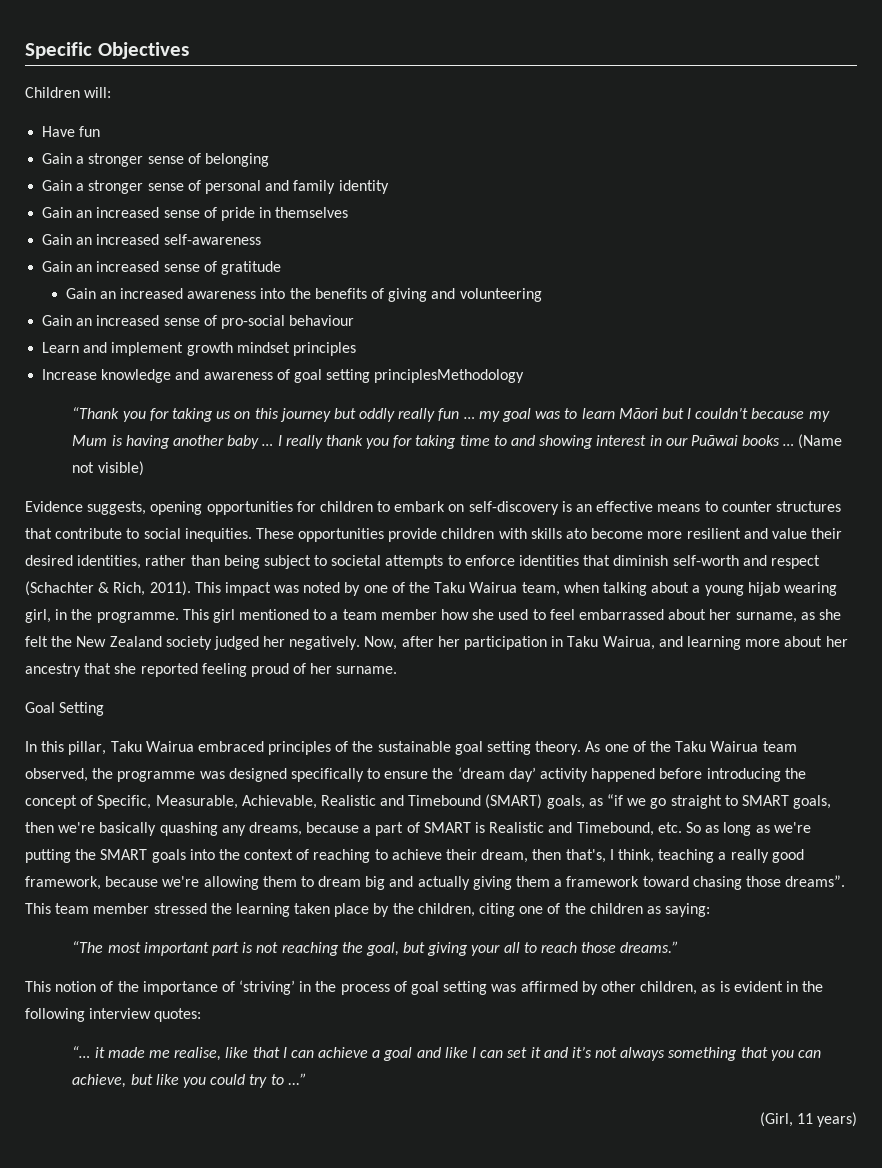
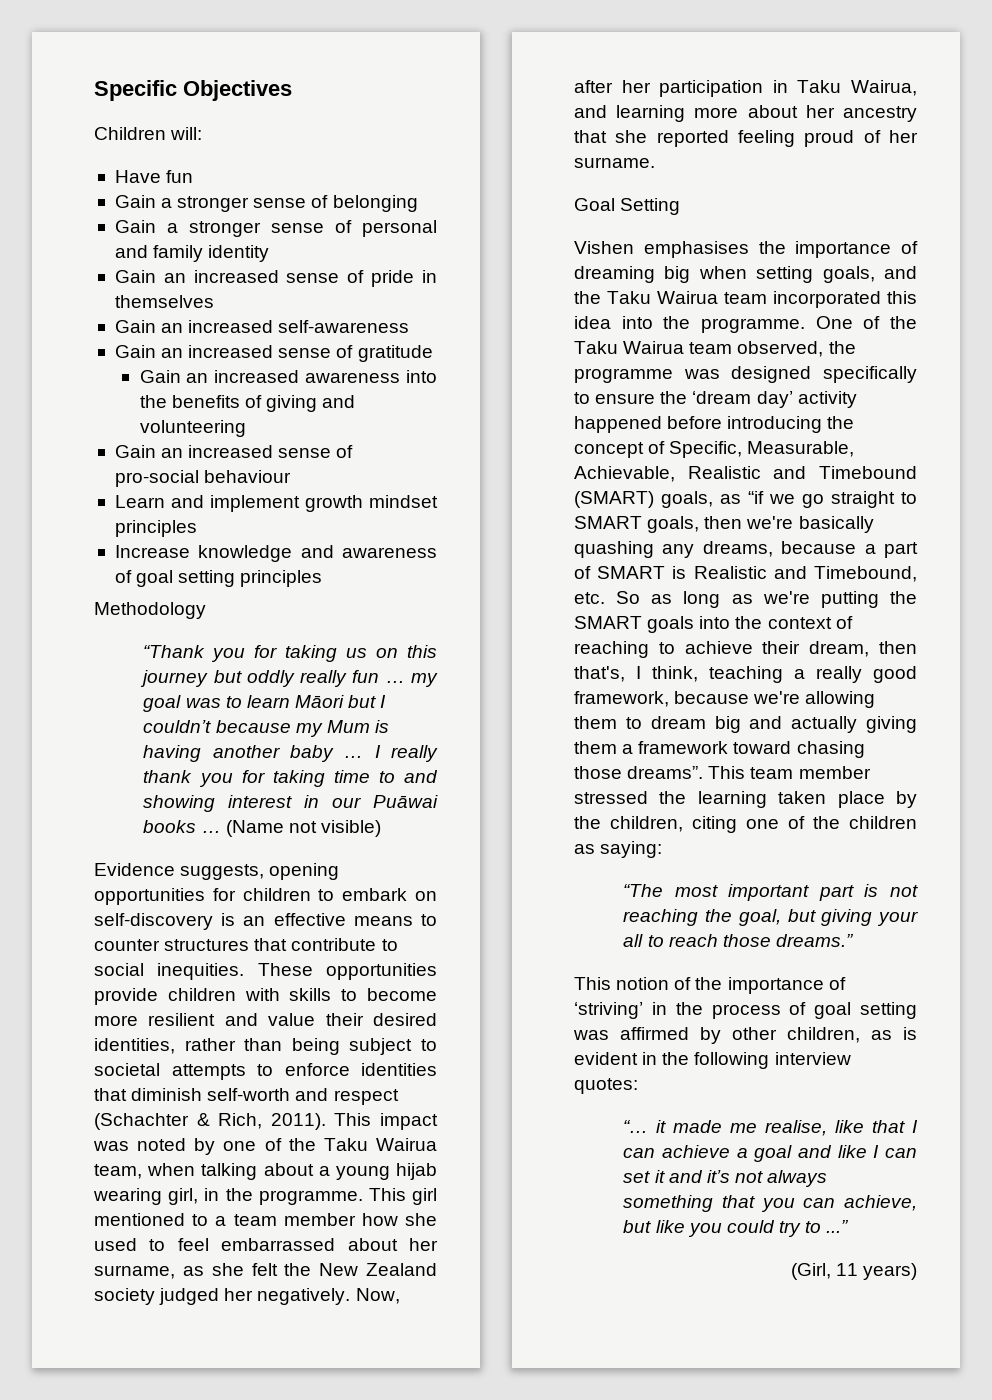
[374,369,525,383] principlesMethodology -> [240,570,323,587] [94,602,206,619] principles // Methodology
[566,528,588,539] ato -> [341,989,358,1001] to
[25,741,629,755] In this pillar, Taku Wairua embraced principles of the sustainable goal setting theory. As one -> [574,241,918,258] [574,266,917,283] [574,291,917,308] [574,316,853,333] Vishen emphasises the importance of dreaming big when setting goals, and the Taku Wairua team incorporated this idea into the programme. One

